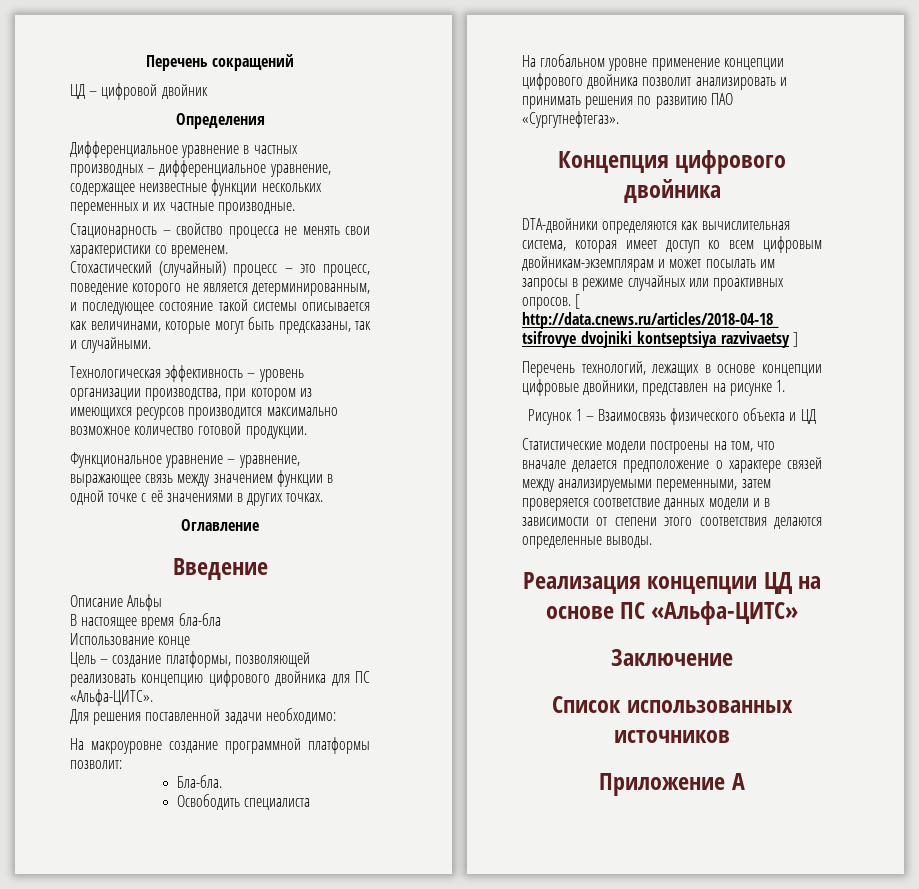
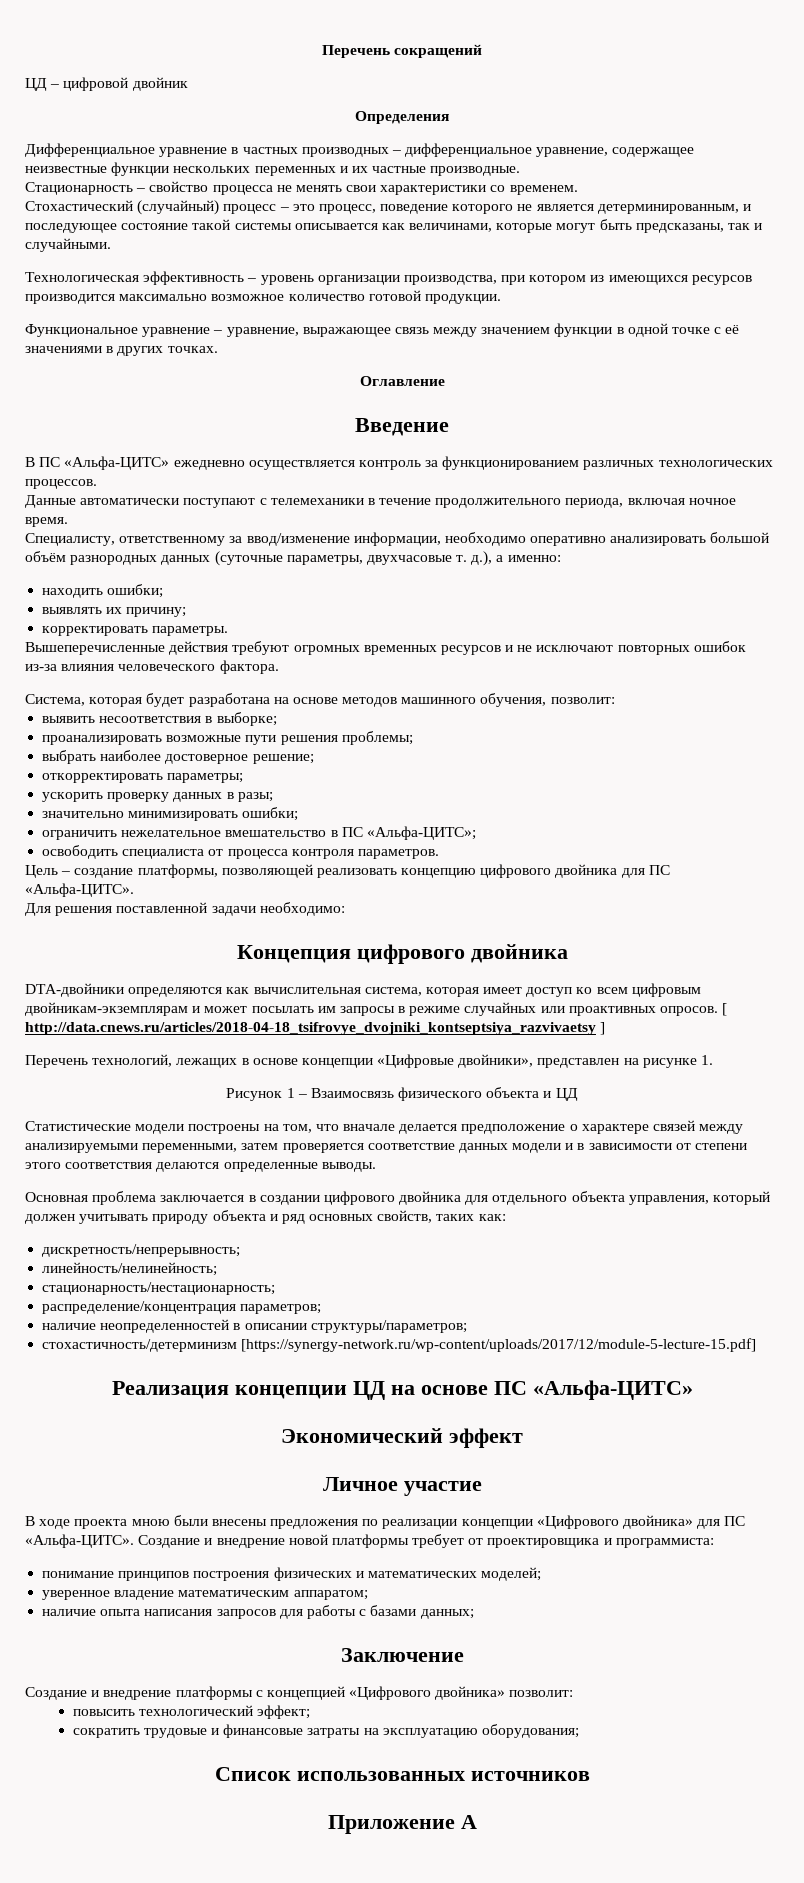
[70,594,163,611] [70,613,221,630] [70,633,191,648] Описание Альфы // В настоящее время бла-бла // Использование конце -> [25,456,773,470] [25,479,97,489] [25,495,736,508] [25,517,68,527] [25,532,770,546] [25,551,561,566] [42,584,164,598] [42,607,187,617] [42,626,229,636] [25,641,746,655] [25,660,279,674] [25,693,615,707] [42,712,277,726] [42,731,413,745] [42,750,314,764] [42,773,244,783] [42,792,273,802] [42,807,299,821] [42,826,476,840] [42,845,439,859] В ПС «Альфа-ЦИТС» ежедневно осуществляется контроль за функционированием различных технологических процессов. // Данные автоматически поступают с телемеханики в течение продолжительного периода, включая ночное время. // Специалисту, ответственному за ввод/изменение информации, необходимо оперативно анализировать большой объём разнородных данных (суточные параметры, двухчасовые т. д.), а именно: // находить ошибки; // выявлять их причину; // корректировать параметры. // Вышеперечисленные действия требуют огромных временных ресурсов и не исключают повторных ошибок из-за влияния человеческого фактора. // Система, которая будет разработана на основе методов машинного обучения, позволит: // выявить несоответствия в выборке; // проанализировать возможные пути решения проблемы; // выбрать наиболее достоверное решение; // откорректировать параметры; // ускорить проверку данных в разы; // значительно минимизировать ошибки; // ограничить нежелательное вмешательство в ПС «Альфа-ЦИТС»; // освободить специалиста от процесса контроля параметров.
[70,737,370,754] [70,760,122,769] [177,775,223,788] [177,794,311,810] [522,54,784,71] [522,73,787,90] [522,93,733,109] [522,111,619,128] // На макроуровне создание программной платформы позволит: // Бла-бла. // Освободить специалиста // На глобальном уровне применение концепции цифрового двойника позволит анализировать и принимать решения по развитию ПАО «Сургутнефтегаз». -> (345, 909) none
[522,379,639,396] цифровые двойники, -> [377,1054,534,1068] «Цифровые двойники»,
(653, 542) none -> [25,1191,771,1205] [25,1210,506,1224] [42,1244,241,1257] [42,1262,218,1276] [42,1282,276,1295] [42,1301,322,1314] [42,1319,467,1333] [42,1338,757,1352] // Основная проблема заключается в создании цифрового двойника для отдельного объекта управления, который должен учитывать природу объекта и ряд основных свойств, таких как: // дискретность/непрерывность; // линейность/нелинейность; // стационарность/нестационарность; // распределение/концентрация параметров; // наличие неопределенностей в описании структуры/параметров; // стохастичность/детерминизм [https://synergy-network.ru/wp-content/uploads/2017/12/module-5-lecture-15.pdf]
[611,649,733,666] Заключение -> [281,1428,523,1448] [322,1477,482,1496] [25,1515,746,1529] [25,1534,714,1548] [42,1567,542,1581] [42,1590,368,1600] [42,1605,474,1619] [340,1648,464,1662] [25,1686,574,1700] [72,1705,311,1719] [72,1724,579,1738] Экономический эффект // Личное участие // В ходе проекта мною были внесены предложения по реализации концепции «Цифрового двойника» для ПС «Альфа-ЦИТС». Создание и внедрение новой платформы требует от проектировщика и программиста: // понимание принципов построения физических и математических моделей; // уверенное владение математическим аппаратом; // наличие опыта написания запросов для работы с базами данных; // Заключение // Создание и внедрение платформы с концепцией «Цифрового двойника» позволит: // повысить технологический эффект; // сократить трудовые и финансовые затраты на эксплуатацию оборудования;

